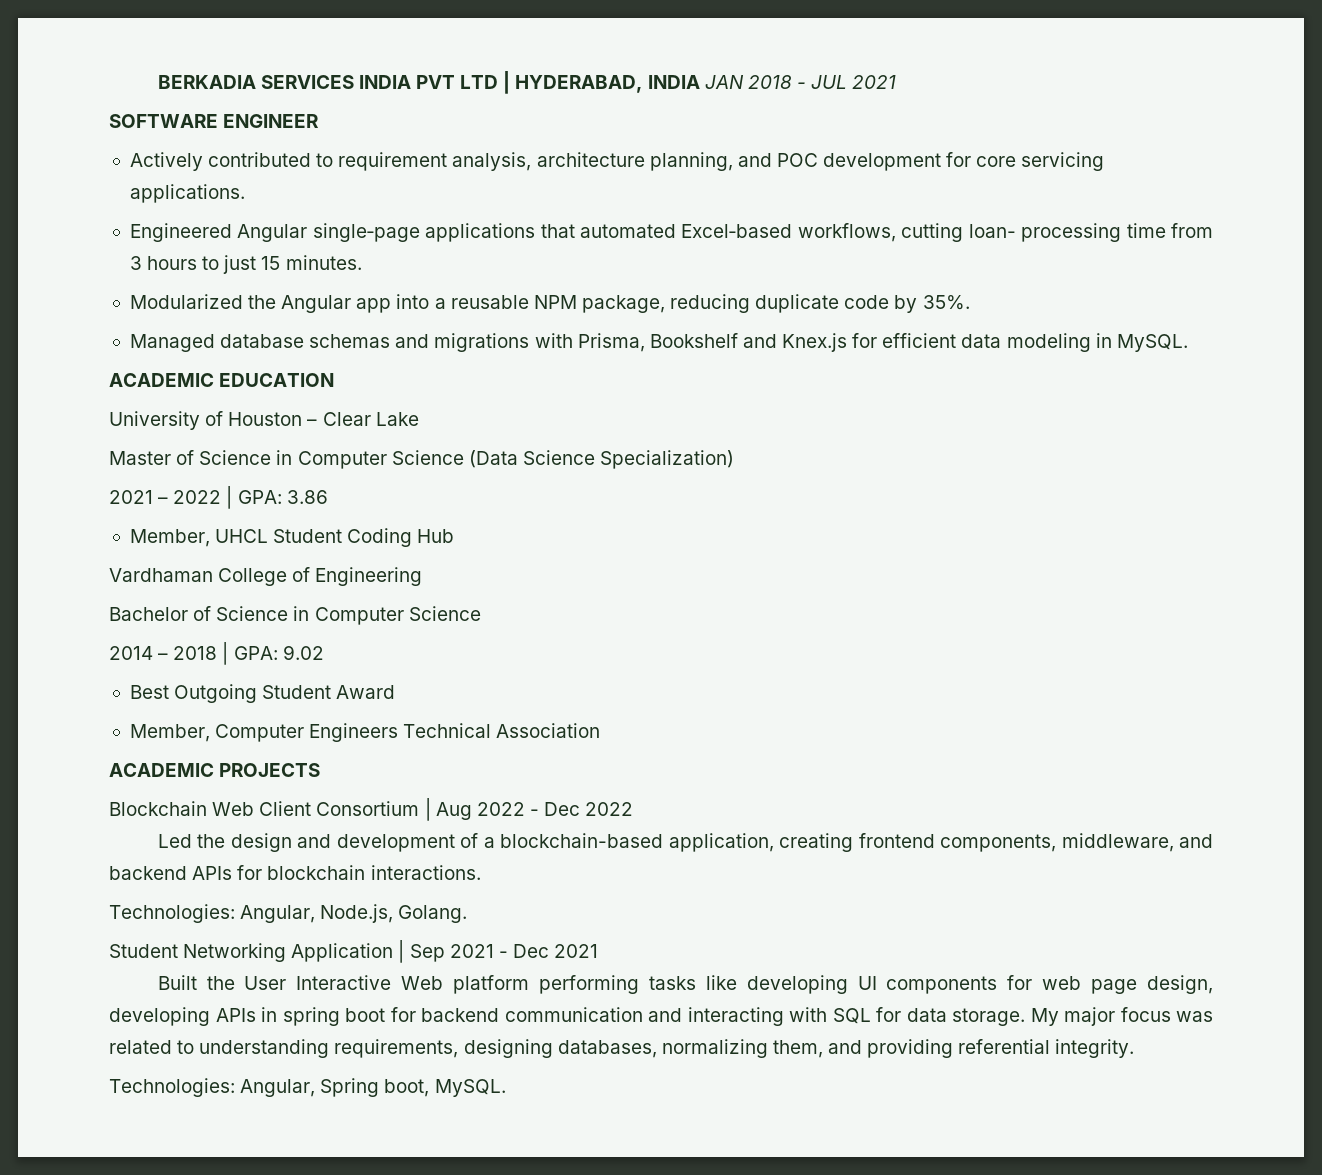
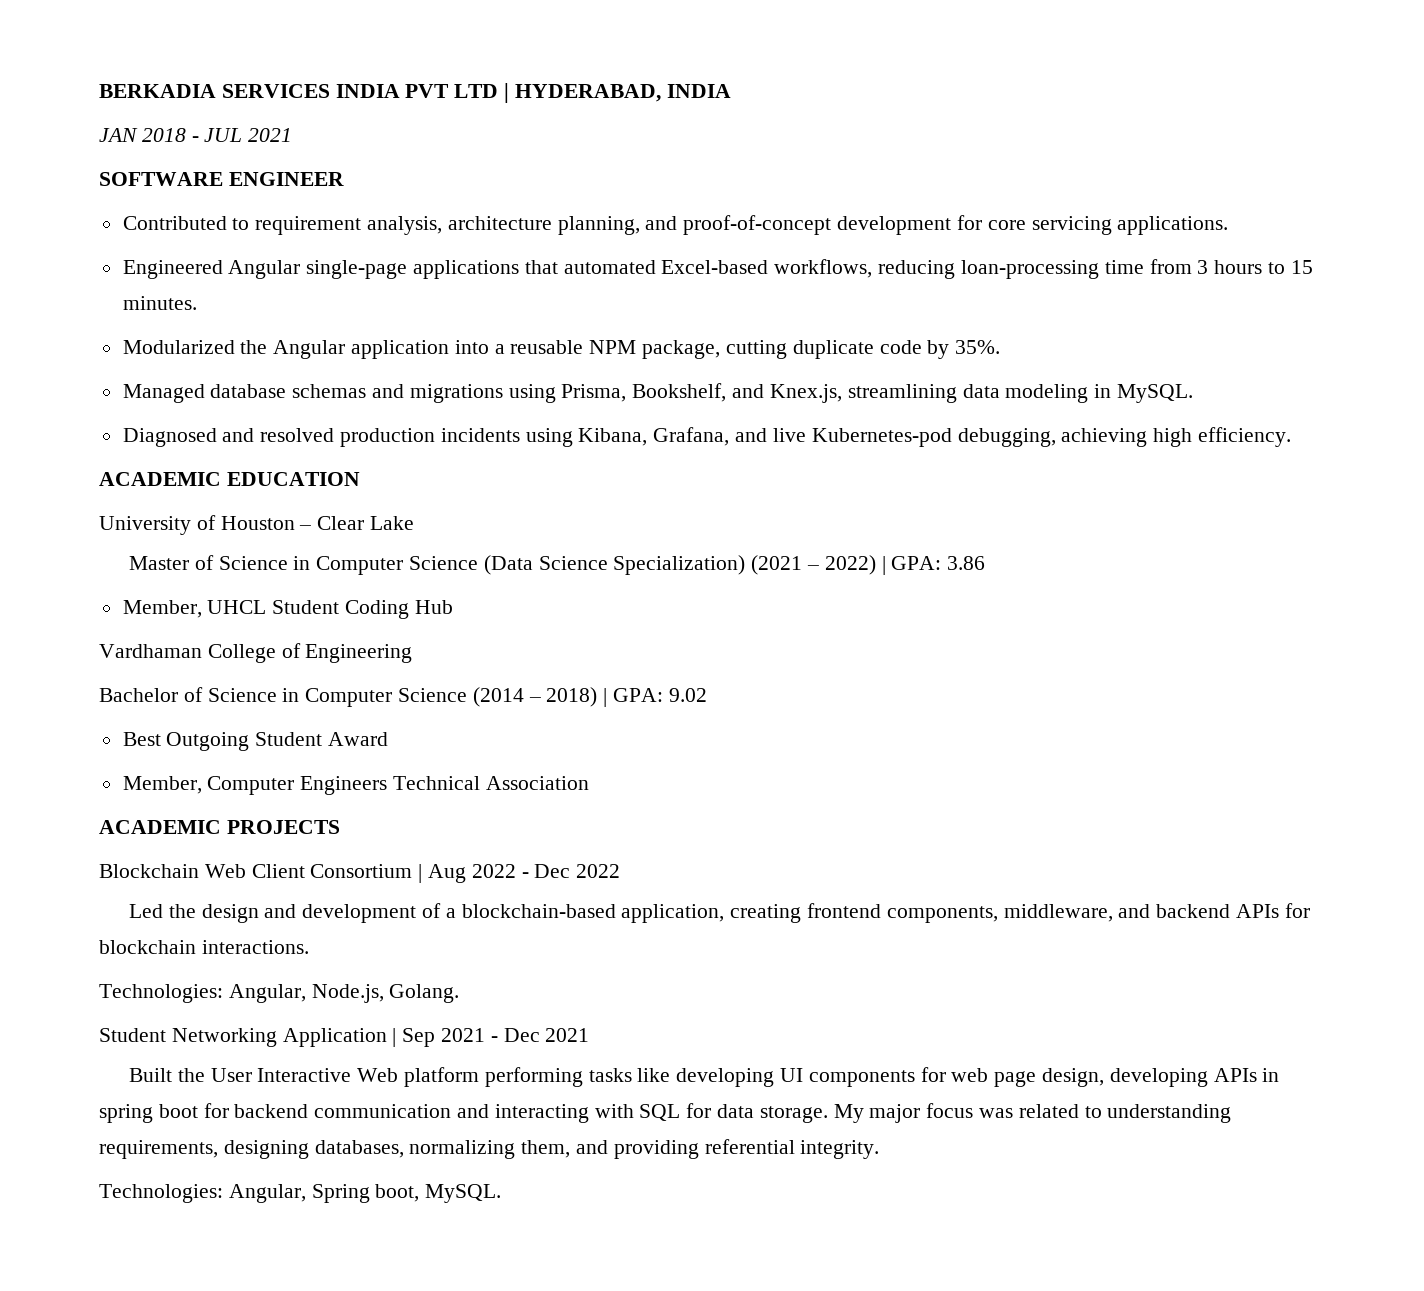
(700, 82) none -> (731, 91) //
[129,152,312,171] Actively contributed -> [122,216,227,230] Contributed
[776,153,818,167] POC -> [683,215,832,235] proof‑of‑concept
[901,223,1122,242] cutting loan- processing -> [878,260,1099,279] reducing loan‑processing
[223,255,257,274] just -> (1285, 268) none
[356,298,392,313] app -> [351,340,450,359] application
[670,294,751,313] reducing -> [725,340,787,359] cutting
[534,333,1188,352] with Prisma, Bookshelf and Knex.js for efficient data modeling in MySQL. -> [508,383,1193,403] [122,427,1291,447] using Prisma, Bookshelf, and Knex.js, streamlining data modeling in MySQL. // Diagnosed and resolved production incidents using Kibana, Grafana, and live Kubernetes‑pod debugging, achieving high efficiency.
[109,490,222,504] // 2021 – 2022 -> [751,555,876,575] (2021 – 2022)
[109,646,218,660] // 2014 – 2018 -> [472,687,598,707] (2014 – 2018)

